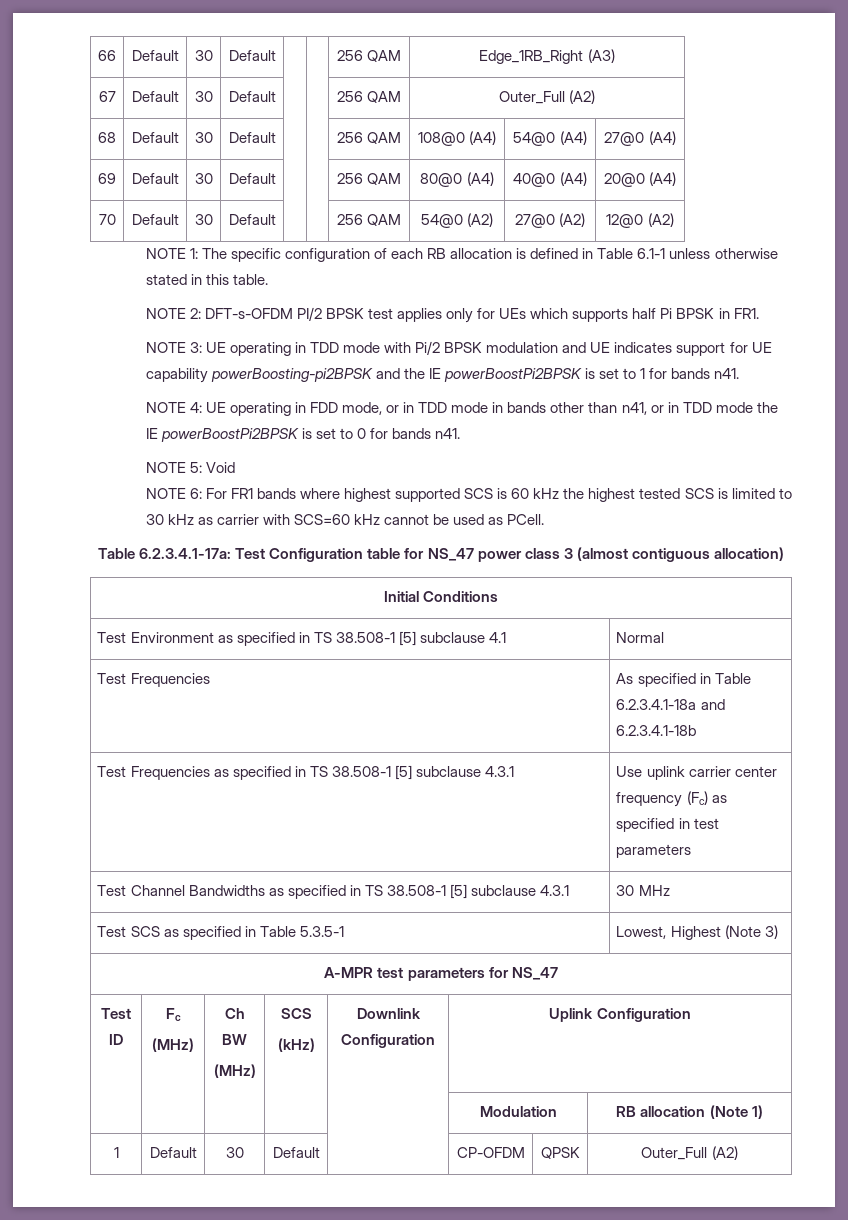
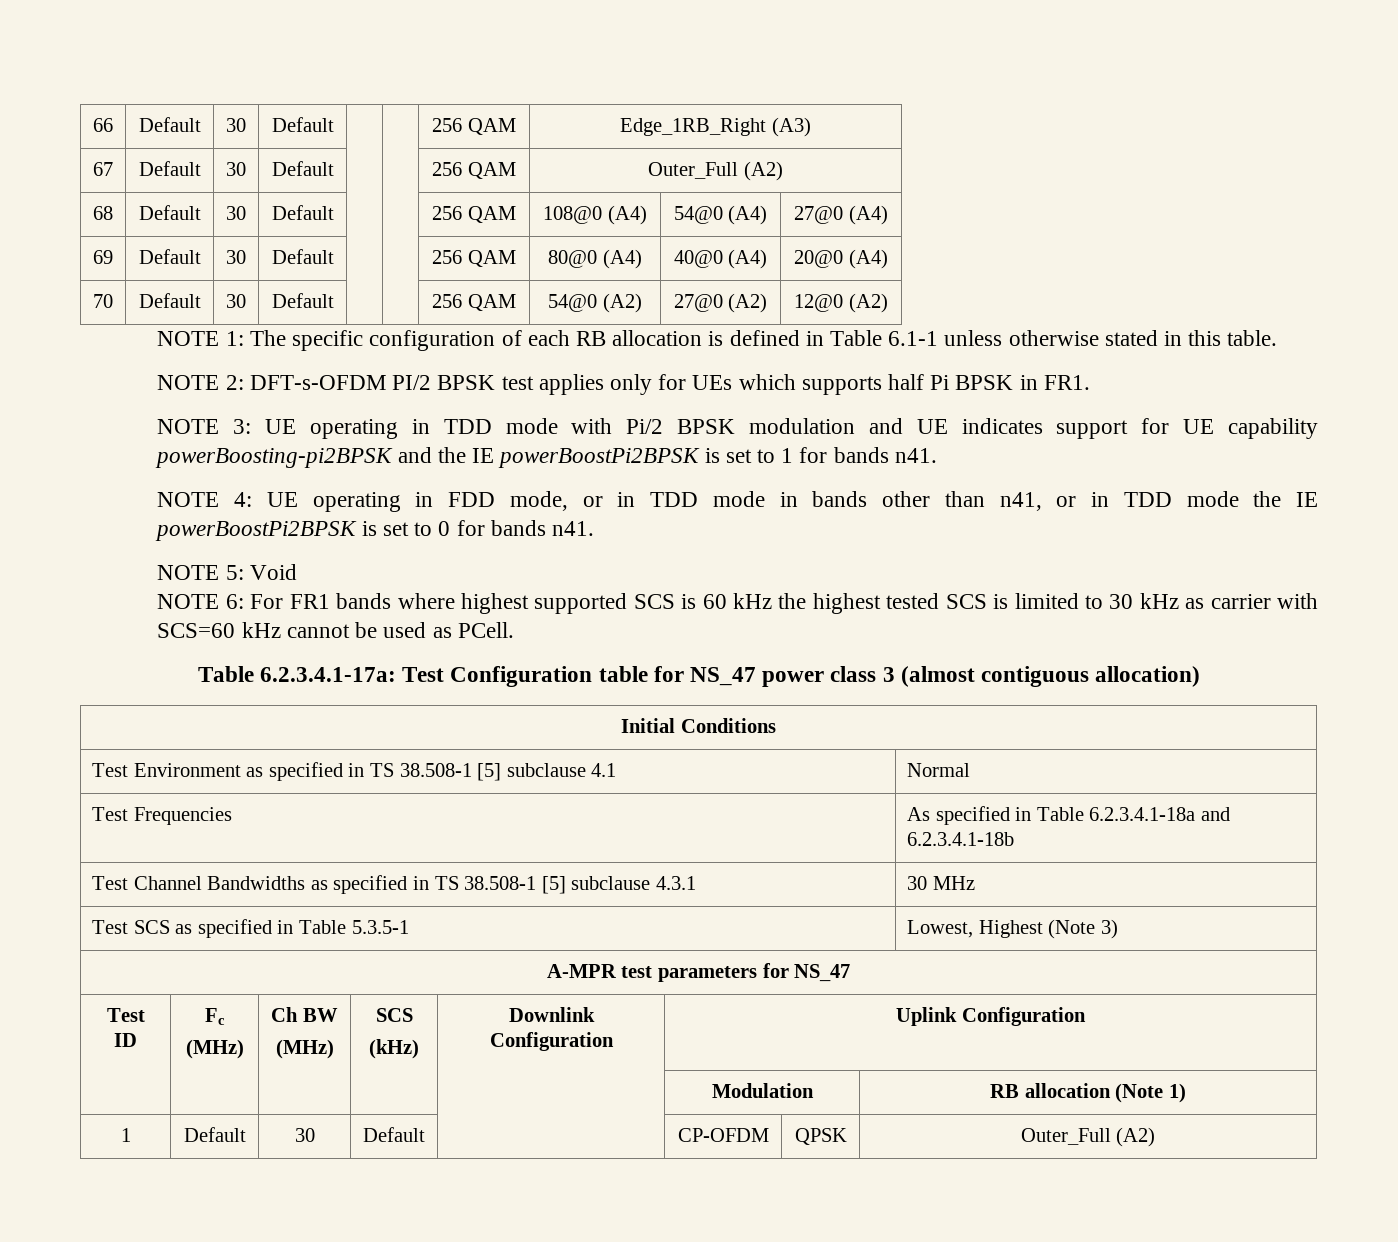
[97,765,514,780] [616,766,777,780] [616,791,727,807] [616,818,719,832] [616,844,692,858] // Test Frequencies as specified in TS 38.508-1 [5] subclause 4.3.1 | Use uplink carrier center frequency (Fc) as specified in test parameters -> (1015, 839) none

